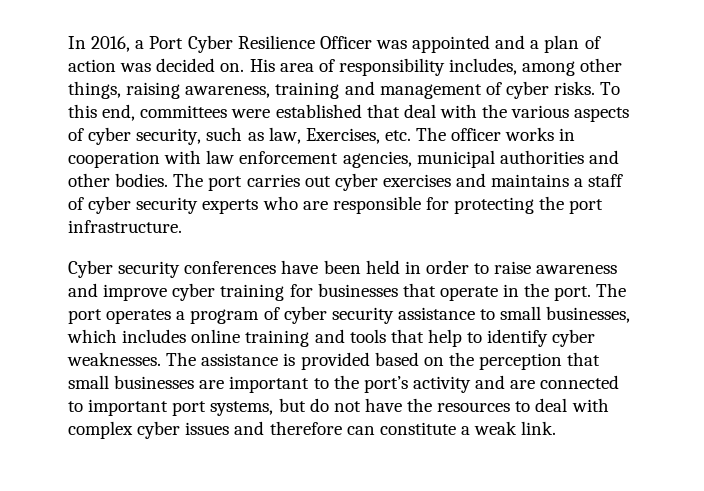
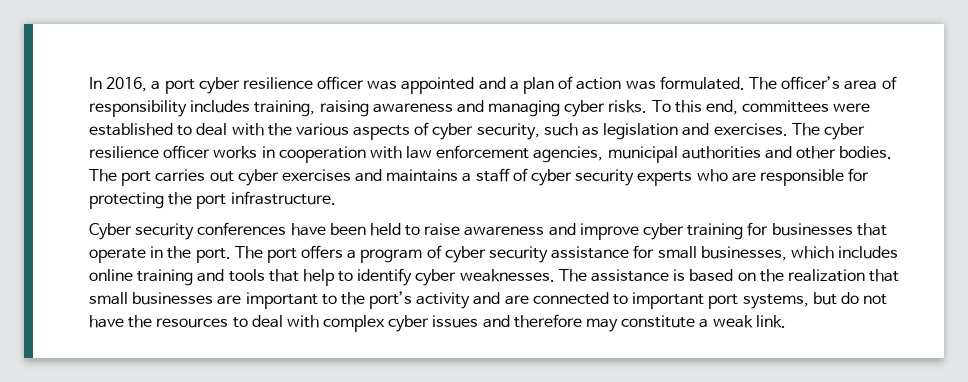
[149,35,372,53] Port Cyber Resilience Officer -> [164,76,365,94] port cyber resilience officer
[156,58,623,76] [68,81,502,99] decided on. His area of responsibility includes, among other things, raising awareness, training and management of -> [659,76,897,90] [89,100,561,117] formulated. The officer’s area of responsibility includes training, raising awareness and managing
[366,104,400,118] that -> [177,125,193,136] to
[268,127,447,144] law, Exercises, etc. The -> [603,123,865,140] [89,146,159,158] legislation and exercises. The cyber resilience
[404,260,469,274] in order -> (401, 229) none
[106,309,172,324] operates -> [301,245,344,259] offers
[480,309,496,320] to -> [633,245,655,259] for
[300,352,370,370] provided -> (686, 275) none
[479,353,563,370] perception -> [787,269,865,282] realization
[346,426,375,435] can -> [586,318,619,332] may

